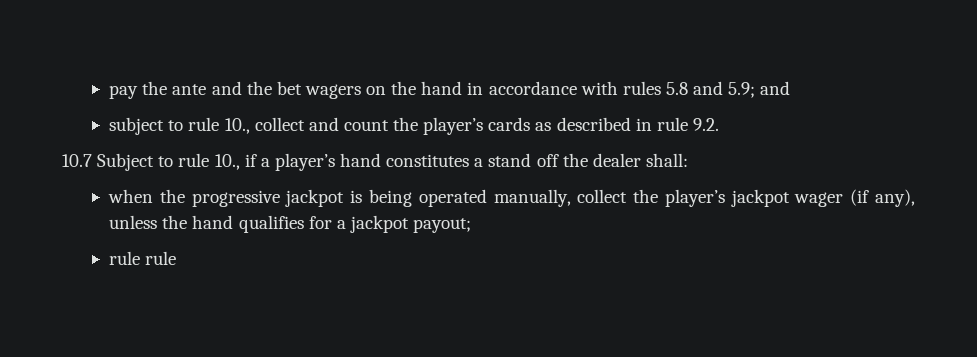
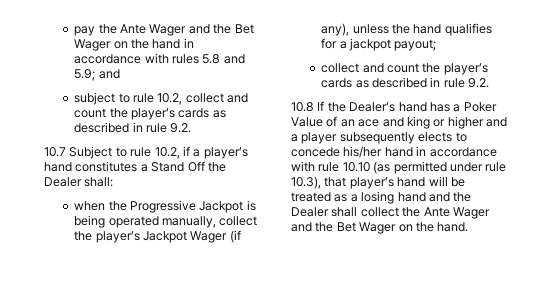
[172,81,361,99] ante and the bet wagers -> [120,24,254,36] [74,39,112,51] Ante Wager and the Bet Wager
[224,118,250,134] 10., -> [157,93,183,105] 10.2,
[214,154,240,170] 10., -> [154,147,180,159] 10.2,
[488,153,641,167] stand off the dealer -> [151,161,226,172] [44,177,82,187] Stand Off the Dealer
[191,189,345,207] progressive jackpot -> [130,200,244,213] Progressive Jackpot
[730,189,844,207] jackpot wager -> [143,231,228,243] Jackpot Wager
[109,251,177,265] rule rule -> [321,63,488,75] [321,77,490,88] [291,101,497,112] [291,116,507,129] [291,132,467,144] [291,146,497,158] [291,161,507,174] [291,176,465,189] [291,191,472,204] [291,207,490,219] [291,222,469,234] collect and count the player’s cards as described in rule 9.2. // 10.8 If the Dealer’s hand has a Poker Value of an ace and king or higher and a player subsequently elects to concede his/her hand in accordance with rule 10.10 (as permitted under rule 10.3), that player’s hand will be treated as a losing hand and the Dealer shall collect the Ante Wager and the Bet Wager on the hand.

